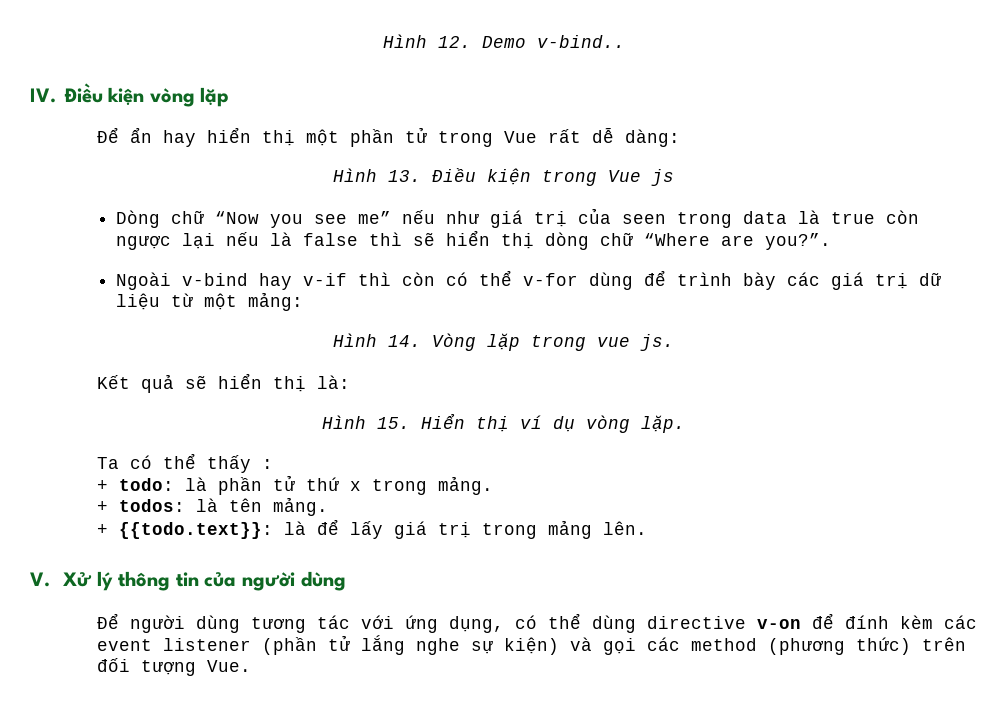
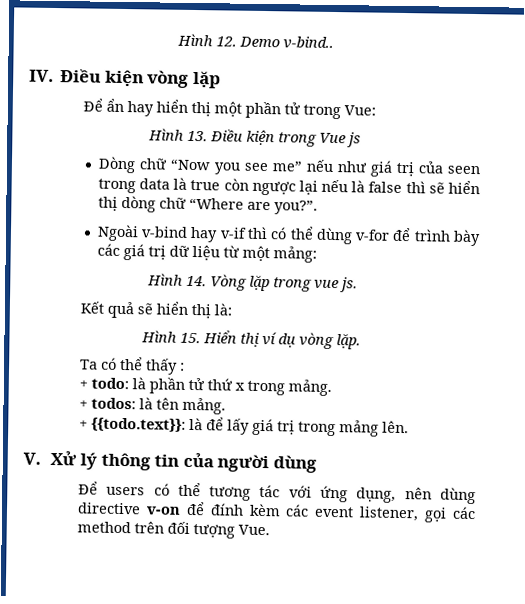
[503,127,680,147] Vue rất dễ dàng: -> [343,105,376,116] Vue:
[401,270,633,290] còn có thể v-for dùng -> [270,226,391,245] có thể dùng v-for
[129,615,240,633] người dùng -> [106,482,201,497] users có thể
[514,613,581,629] có thể -> [404,487,432,500] nên
[162,635,592,655] listener (phần tử lắng nghe sự kiện) và -> [359,506,420,522] listener,
[767,637,911,655] (phương thức) -> (131, 527) none

